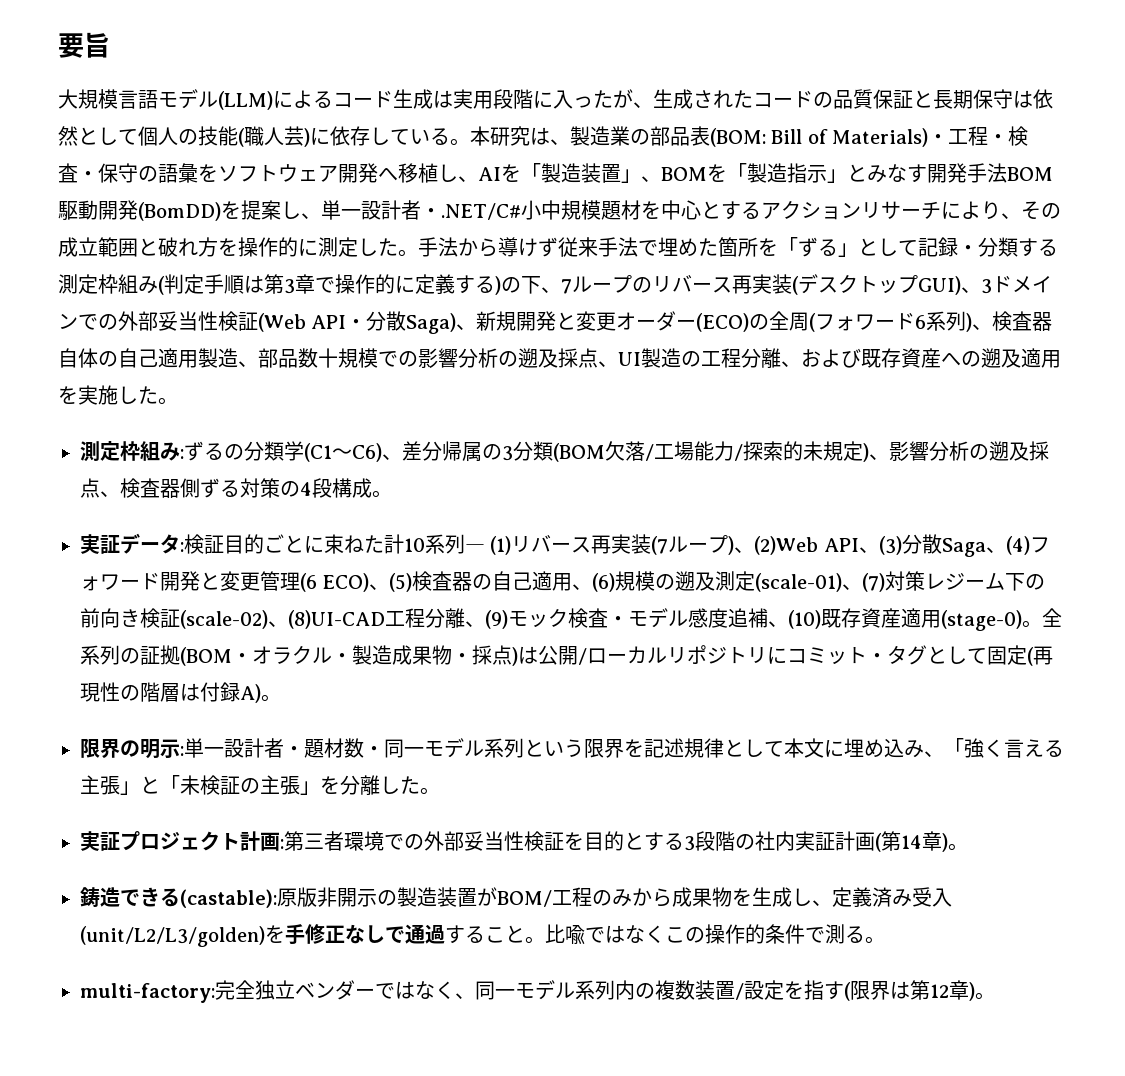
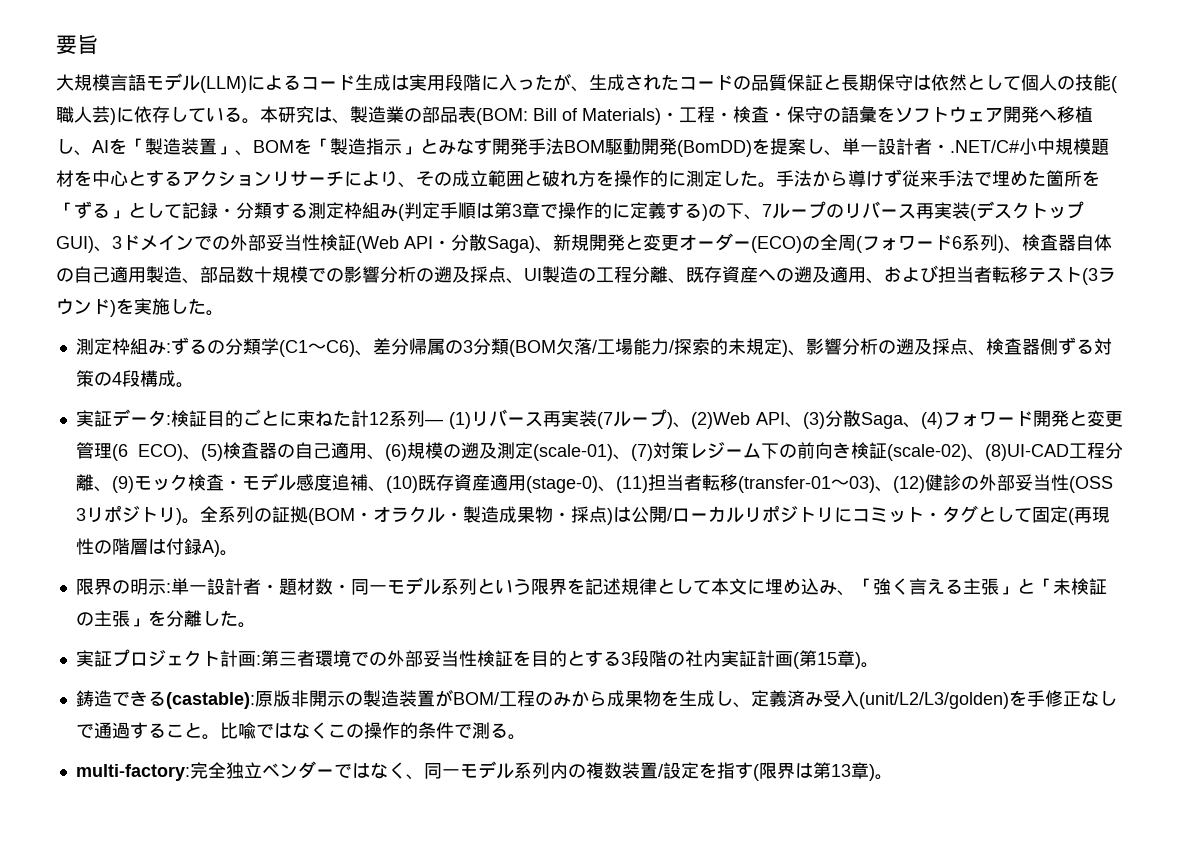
[801,348,861,368] および -> (686, 281) none
(1061, 359) none -> [866,265,1116,285] [56,298,116,317] 、および担当者転移テスト(3ラウンド)
[404,538,425,552] 10 -> [368,412,389,425] 12
(1022, 620) none -> [597,474,1113,493] [75,505,182,525] 、(11)担当者転移(transfer-01〜03)、(12)健診の外部妥当性(OSS 3リポジトリ)
[901,835,922,849] 14 -> [816,652,837,665] 15
[930,984,949,998] 12 -> [830,764,851,777] 13

